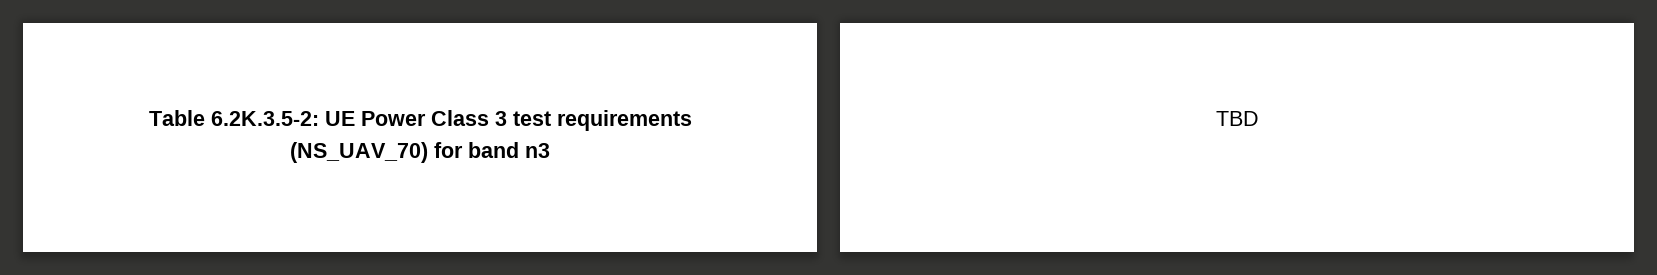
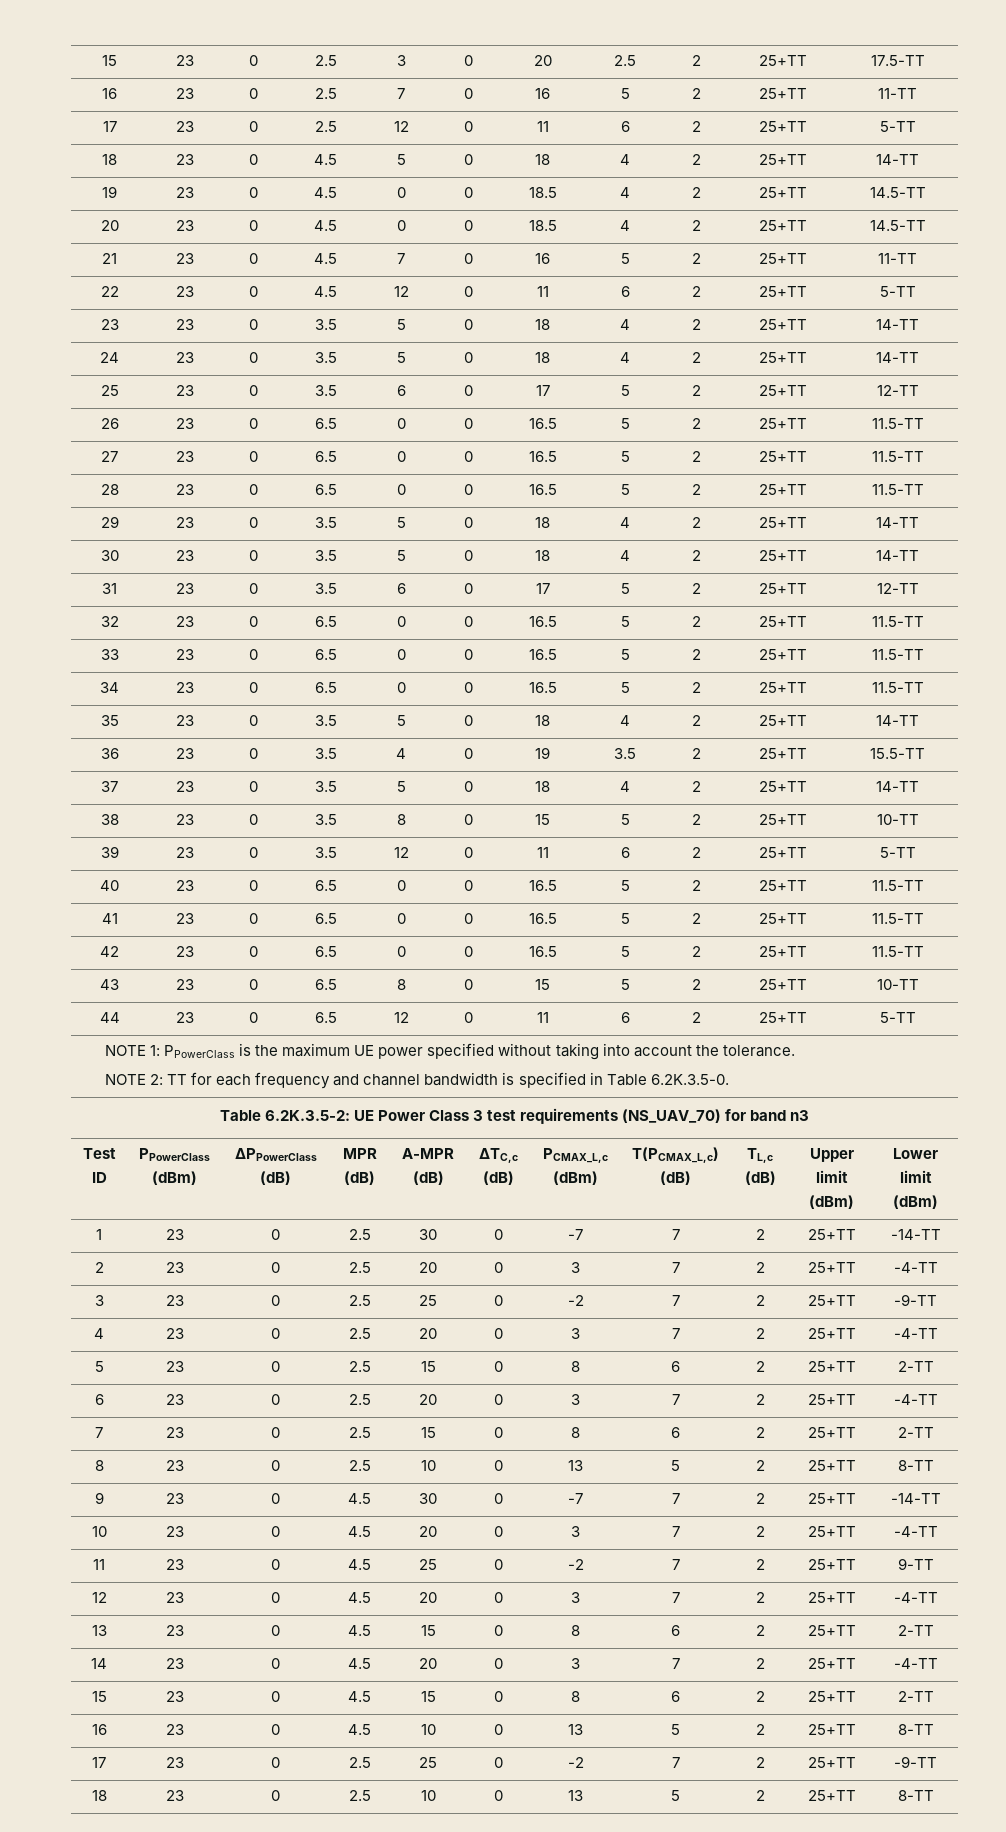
(148, 118) none -> [102,55,117,66] [175,55,194,66] [249,55,258,66] [314,55,337,66] [396,55,406,66] [463,55,473,66] [533,55,552,66] [614,55,636,66] [692,55,701,66] [759,55,807,66] [870,55,925,66] [102,88,117,99] [175,88,194,99] [249,88,258,99] [314,88,337,99] [397,88,405,99] [463,88,473,99] [535,88,550,99] [620,88,630,99] [692,88,701,99] [759,88,807,99] [878,88,917,99] [102,121,117,132] [175,121,194,132] [249,121,258,132] [314,121,337,132] [393,121,409,132] [463,121,473,132] [536,121,549,132] [620,121,630,132] [692,121,701,132] [759,121,807,132] [879,121,916,132] [102,154,117,165] [175,154,194,165] [249,154,258,165] [314,154,337,165] [396,154,406,165] [463,154,473,165] [535,154,550,165] [620,154,630,165] [692,154,701,165] [759,154,807,165] [876,154,919,165] [102,186,117,198] [175,187,194,198] [249,187,258,198] [314,187,337,198] [396,187,406,198] [463,187,473,198] [528,187,557,198] [620,187,630,198] [692,187,701,198] [759,187,807,198] [869,187,926,198] [100,220,119,231] [175,220,194,231] [249,220,258,231] [314,220,337,231] [396,220,406,231] [463,220,473,231] [528,220,557,231] [620,220,630,231] [692,220,701,231] [759,220,807,231] [869,220,926,231] [102,253,117,264] [175,253,194,264] [249,253,258,264] [314,253,337,264] [397,253,405,264] [463,253,473,264] [535,253,550,264] [620,253,630,264] [692,253,701,264] [759,253,807,264] [878,253,917,264] [100,286,119,297] [175,286,194,297] [249,286,258,297] [314,286,337,297] [393,286,409,297] [463,286,473,297] [536,286,549,297] [620,286,630,297] [692,286,701,297] [759,286,807,297] [879,286,916,297] [100,319,119,330] [175,319,194,330] [249,319,258,330] [314,319,337,330] [396,319,406,330] [463,319,473,330] [535,319,550,330] [620,319,630,330] [692,319,701,330] [759,319,807,330] [876,319,919,330] [100,352,119,363] [175,352,194,363] [249,352,258,363] [314,352,337,363] [396,352,406,363] [463,352,473,363] [535,352,550,363] [620,352,630,363] [692,352,701,363] [759,352,807,363] [876,352,919,363] [100,385,119,396] [175,385,194,396] [249,385,258,396] [314,385,337,396] [396,385,406,396] [463,385,473,396] [535,385,550,396] [620,385,630,396] [692,385,701,396] [759,385,807,396] [876,385,919,396] [100,418,119,429] [175,418,194,429] [249,418,258,429] [314,418,337,429] [396,418,406,429] [463,418,473,429] [528,418,557,429] [620,418,630,429] [692,418,701,429] [759,418,807,429] [871,418,924,429] [101,451,118,462] [175,451,194,462] [249,451,258,462] [314,451,337,462] [396,451,406,462] [463,451,473,462] [528,451,557,462] [620,451,630,462] [692,451,701,462] [759,451,807,462] [871,451,924,462] [100,484,119,495] [175,484,194,495] [249,484,258,495] [314,484,337,495] [396,484,406,495] [463,484,473,495] [528,484,557,495] [620,484,630,495] [692,484,701,495] [759,484,807,495] [871,484,924,495] [100,516,119,528] [175,517,194,528] [249,517,258,528] [314,517,337,528] [396,517,406,528] [463,517,473,528] [535,517,550,528] [620,517,630,528] [692,517,701,528] [759,517,807,528] [876,517,919,528] [100,550,119,561] [175,550,194,561] [249,550,258,561] [314,550,337,561] [396,550,406,561] [463,550,473,561] [535,550,550,561] [620,550,630,561] [692,550,701,561] [759,550,807,561] [876,550,919,561] [102,583,117,594] [175,583,194,594] [249,583,258,594] [314,583,337,594] [396,583,406,594] [463,583,473,594] [535,583,550,594] [620,583,630,594] [692,583,701,594] [759,583,807,594] [876,583,919,594] [100,616,119,627] [175,616,194,627] [249,616,258,627] [314,616,337,627] [396,616,406,627] [463,616,473,627] [528,616,557,627] [620,616,630,627] [692,616,701,627] [759,616,807,627] [871,616,924,627] [100,649,119,660] [175,649,194,660] [249,649,258,660] [314,649,337,660] [396,649,406,660] [463,649,473,660] [528,649,557,660] [620,649,630,660] [692,649,701,660] [759,649,807,660] [871,649,924,660] [100,682,119,693] [175,682,194,693] [249,682,258,693] [314,682,337,693] [396,682,406,693] [463,682,473,693] [528,682,557,693] [620,682,630,693] [692,682,701,693] [759,682,807,693] [871,682,924,693] [100,715,119,726] [175,715,194,726] [249,715,258,726] [314,715,337,726] [396,715,406,726] [463,715,473,726] [535,715,550,726] [620,715,630,726] [692,715,701,726] [759,715,807,726] [876,715,919,726] [100,748,119,759] [175,748,194,759] [249,748,258,759] [314,748,337,759] [396,748,406,759] [463,748,473,759] [535,747,550,759] [614,748,636,759] [692,748,701,759] [759,748,807,759] [870,748,925,759] [101,781,118,792] [175,781,194,792] [249,781,258,792] [314,781,337,792] [396,781,406,792] [463,781,473,792] [535,781,550,792] [620,781,630,792] [692,781,701,792] [759,781,807,792] [876,781,919,792] [100,814,119,825] [175,814,194,825] [249,814,258,825] [314,814,337,825] [396,814,406,825] [463,814,473,825] [535,814,550,825] [620,814,630,825] [692,814,701,825] [759,814,807,825] [876,814,919,825] [100,846,119,858] [175,847,194,858] [249,847,258,858] [314,847,337,858] [393,847,409,858] [463,847,473,858] [536,847,549,858] [620,847,630,858] [692,847,701,858] [759,847,807,858] [879,847,916,858] [100,880,119,891] [175,880,194,891] [249,880,258,891] [314,880,337,891] [396,880,406,891] [463,880,473,891] [528,880,557,891] [620,880,630,891] [692,880,701,891] [759,880,807,891] [871,880,924,891] [101,913,118,924] [175,913,194,924] [249,913,258,924] [314,913,337,924] [396,913,406,924] [463,913,473,924] [528,913,557,924] [620,913,630,924] [692,913,701,924] [759,913,807,924] [871,913,924,924] [100,946,119,957] [175,946,194,957] [249,946,258,957] [314,946,337,957] [396,946,406,957] [463,946,473,957] [528,946,557,957] [620,946,630,957] [692,946,701,957] [759,946,807,957] [871,946,924,957] [100,979,119,990] [175,979,194,990] [249,979,258,990] [314,979,337,990] [396,979,406,990] [463,979,473,990] [535,979,550,990] [620,979,630,990] [692,979,701,990] [759,979,807,990] [876,979,919,990] [99,1012,120,1023] [175,1012,194,1023] [249,1012,258,1023] [314,1012,337,1023] [393,1012,409,1023] [463,1012,473,1023] [536,1012,549,1023] [620,1012,630,1023] [692,1012,701,1023] [759,1012,807,1023] [879,1012,916,1023] [104,1043,795,1060] [104,1072,729,1089] 15 | 23 | 0 | 2.5 | 3 | 0 | 20 | 2.5 | 2 | 25+TT | 17.5-TT // 16 | 23 | 0 | 2.5 | 7 | 0 | 16 | 5 | 2 | 25+TT | 11-TT // 17 | 23 | 0 | 2.5 | 12 | 0 | 11 | 6 | 2 | 25+TT | 5-TT // 18 | 23 | 0 | 4.5 | 5 | 0 | 18 | 4 | 2 | 25+TT | 14-TT // 19 | 23 | 0 | 4.5 | 0 | 0 | 18.5 | 4 | 2 | 25+TT | 14.5-TT // 20 | 23 | 0 | 4.5 | 0 | 0 | 18.5 | 4 | 2 | 25+TT | 14.5-TT // 21 | 23 | 0 | 4.5 | 7 | 0 | 16 | 5 | 2 | 25+TT | 11-TT // 22 | 23 | 0 | 4.5 | 12 | 0 | 11 | 6 | 2 | 25+TT | 5-TT // 23 | 23 | 0 | 3.5 | 5 | 0 | 18 | 4 | 2 | 25+TT | 14-TT // 24 | 23 | 0 | 3.5 | 5 | 0 | 18 | 4 | 2 | 25+TT | 14-TT // 25 | 23 | 0 | 3.5 | 6 | 0 | 17 | 5 | 2 | 25+TT | 12-TT // 26 | 23 | 0 | 6.5 | 0 | 0 | 16.5 | 5 | 2 | 25+TT | 11.5-TT // 27 | 23 | 0 | 6.5 | 0 | 0 | 16.5 | 5 | 2 | 25+TT | 11.5-TT // 28 | 23 | 0 | 6.5 | 0 | 0 | 16.5 | 5 | 2 | 25+TT | 11.5-TT // 29 | 23 | 0 | 3.5 | 5 | 0 | 18 | 4 | 2 | 25+TT | 14-TT // 30 | 23 | 0 | 3.5 | 5 | 0 | 18 | 4 | 2 | 25+TT | 14-TT // 31 | 23 | 0 | 3.5 | 6 | 0 | 17 | 5 | 2 | 25+TT | 12-TT // 32 | 23 | 0 | 6.5 | 0 | 0 | 16.5 | 5 | 2 | 25+TT | 11.5-TT // 33 | 23 | 0 | 6.5 | 0 | 0 | 16.5 | 5 | 2 | 25+TT | 11.5-TT // 34 | 23 | 0 | 6.5 | 0 | 0 | 16.5 | 5 | 2 | 25+TT | 11.5-TT // 35 | 23 | 0 | 3.5 | 5 | 0 | 18 | 4 | 2 | 25+TT | 14-TT // 36 | 23 | 0 | 3.5 | 4 | 0 | 19 | 3.5 | 2 | 25+TT | 15.5-TT // 37 | 23 | 0 | 3.5 | 5 | 0 | 18 | 4 | 2 | 25+TT | 14-TT // 38 | 23 | 0 | 3.5 | 8 | 0 | 15 | 5 | 2 | 25+TT | 10-TT // 39 | 23 | 0 | 3.5 | 12 | 0 | 11 | 6 | 2 | 25+TT | 5-TT // 40 | 23 | 0 | 6.5 | 0 | 0 | 16.5 | 5 | 2 | 25+TT | 11.5-TT // 41 | 23 | 0 | 6.5 | 0 | 0 | 16.5 | 5 | 2 | 25+TT | 11.5-TT // 42 | 23 | 0 | 6.5 | 0 | 0 | 16.5 | 5 | 2 | 25+TT | 11.5-TT // 43 | 23 | 0 | 6.5 | 8 | 0 | 15 | 5 | 2 | 25+TT | 10-TT // 44 | 23 | 0 | 6.5 | 12 | 0 | 11 | 6 | 2 | 25+TT | 5-TT // NOTE 1: PPowerClass is the maximum UE power specified without taking into account the tolerance. // NOTE 2: TT for each frequency and channel bandwidth is specified in Table 6.2K.3.5-0. //
[1215,111,1259,126] // TBD -> [82,1148,116,1159] [91,1172,107,1183] [139,1148,210,1161] [152,1171,197,1185] [234,1148,317,1161] [260,1171,291,1185] [342,1148,377,1159] [344,1171,375,1185] [402,1148,454,1159] [412,1171,444,1185] [478,1148,518,1163] [482,1171,514,1185] [543,1148,608,1163] [553,1171,598,1185] [632,1147,719,1163] [660,1171,691,1185] [747,1148,773,1163] [744,1171,776,1185] [809,1148,854,1162] [815,1170,848,1183] [809,1195,854,1209] [893,1148,938,1159] [899,1170,932,1183] [893,1195,938,1209] [96,1229,102,1240] [165,1229,184,1240] [271,1229,280,1240] [348,1229,371,1240] [419,1229,437,1240] [493,1229,503,1240] [568,1229,583,1240] [671,1229,680,1240] [755,1229,765,1240] [807,1229,856,1240] [890,1229,941,1240] [94,1262,104,1273] [165,1262,184,1273] [271,1262,280,1273] [348,1262,371,1273] [419,1262,437,1273] [493,1262,503,1273] [571,1262,580,1273] [671,1262,680,1273] [755,1262,765,1273] [807,1262,856,1273] [893,1262,938,1273] [94,1295,104,1306] [165,1295,184,1306] [271,1295,280,1306] [348,1295,371,1306] [419,1295,437,1306] [493,1295,503,1306] [567,1295,584,1306] [671,1295,680,1306] [755,1295,765,1306] [807,1295,856,1306] [894,1294,937,1306] [94,1328,104,1339] [165,1328,184,1339] [271,1328,280,1339] [348,1328,371,1339] [419,1328,437,1339] [493,1328,503,1339] [571,1328,580,1339] [671,1328,680,1339] [755,1328,765,1339] [807,1328,856,1339] [893,1328,938,1339] [94,1361,104,1372] [165,1361,184,1372] [271,1361,280,1372] [348,1361,371,1372] [420,1361,436,1372] [493,1361,503,1372] [571,1361,580,1372] [671,1361,680,1372] [755,1361,765,1372] [807,1361,856,1372] [897,1361,934,1372] [94,1394,104,1405] [165,1394,184,1405] [271,1394,280,1405] [348,1394,371,1405] [419,1394,437,1405] [493,1394,503,1405] [571,1394,580,1405] [671,1394,680,1405] [755,1394,765,1405] [807,1394,856,1405] [893,1394,938,1405] [95,1427,103,1438] [165,1427,184,1438] [271,1427,280,1438] [348,1427,371,1438] [420,1427,436,1438] [493,1427,503,1438] [571,1427,580,1438] [671,1427,680,1438] [755,1427,765,1438] [807,1427,856,1438] [897,1427,934,1438] [94,1460,104,1471] [165,1460,184,1471] [271,1460,280,1471] [348,1460,371,1471] [420,1460,436,1471] [493,1460,503,1471] [568,1460,583,1471] [671,1460,680,1471] [755,1460,765,1471] [807,1460,856,1471] [897,1460,934,1471] [94,1492,104,1504] [165,1493,184,1504] [271,1493,280,1504] [348,1493,371,1504] [419,1493,437,1504] [493,1493,503,1504] [568,1493,583,1504] [671,1493,680,1504] [755,1493,765,1504] [807,1493,856,1504] [890,1493,941,1504] [91,1526,107,1537] [165,1526,184,1537] [271,1526,280,1537] [348,1526,371,1537] [419,1526,437,1537] [493,1526,503,1537] [571,1526,580,1537] [671,1526,680,1537] [755,1526,765,1537] [807,1526,856,1537] [893,1526,938,1537] [93,1559,105,1570] [165,1559,184,1570] [271,1559,280,1570] [348,1559,371,1570] [419,1559,437,1570] [493,1559,503,1570] [567,1559,584,1570] [671,1559,680,1570] [755,1559,765,1570] [807,1559,856,1570] [897,1558,934,1570] [91,1592,107,1603] [165,1592,184,1603] [271,1592,280,1603] [348,1592,371,1603] [419,1592,437,1603] [493,1592,503,1603] [571,1592,580,1603] [671,1592,680,1603] [755,1592,765,1603] [807,1592,856,1603] [893,1592,938,1603] [91,1625,107,1636] [165,1625,184,1636] [271,1625,280,1636] [348,1625,371,1636] [420,1625,436,1636] [493,1625,503,1636] [571,1625,580,1636] [671,1625,680,1636] [755,1625,765,1636] [807,1625,856,1636] [897,1625,934,1636] [91,1658,107,1669] [165,1658,184,1669] [271,1658,280,1669] [348,1658,371,1669] [419,1658,437,1669] [493,1658,503,1669] [571,1658,580,1669] [671,1658,680,1669] [755,1658,765,1669] [807,1658,856,1669] [893,1658,938,1669] [91,1691,107,1702] [165,1691,184,1702] [271,1691,280,1702] [348,1691,371,1702] [420,1691,436,1702] [493,1691,503,1702] [571,1691,580,1702] [671,1691,680,1702] [755,1691,765,1702] [807,1691,856,1702] [897,1691,934,1702] [91,1724,107,1735] [165,1724,184,1735] [271,1724,280,1735] [348,1724,371,1735] [420,1724,436,1735] [493,1724,503,1735] [568,1724,583,1735] [671,1724,680,1735] [755,1724,765,1735] [807,1724,856,1735] [897,1724,934,1735] [92,1757,106,1768] [165,1757,184,1768] [271,1757,280,1768] [348,1757,371,1768] [419,1757,437,1768] [493,1757,503,1768] [567,1757,584,1768] [671,1757,680,1768] [755,1757,765,1768] [807,1757,856,1768] [894,1756,937,1768] [91,1790,107,1801] [165,1790,184,1801] [271,1790,280,1801] [348,1790,371,1801] [420,1790,436,1801] [493,1790,503,1801] [568,1790,583,1801] [671,1790,680,1801] [755,1790,765,1801] [807,1790,856,1801] [897,1790,934,1801] // Test ID | PPowerClass (dBm) | ΔPPowerClass (dB) | MPR (dB) | A-MPR (dB) | ΔTC,c (dB) | PCMAX_L,c (dBm) | T(PCMAX_L,c) (dB) | TL,c (dB) | Upper limit (dBm) | Lower limit (dBm) // 1 | 23 | 0 | 2.5 | 30 | 0 | -7 | 7 | 2 | 25+TT | -14-TT // 2 | 23 | 0 | 2.5 | 20 | 0 | 3 | 7 | 2 | 25+TT | -4-TT // 3 | 23 | 0 | 2.5 | 25 | 0 | -2 | 7 | 2 | 25+TT | -9-TT // 4 | 23 | 0 | 2.5 | 20 | 0 | 3 | 7 | 2 | 25+TT | -4-TT // 5 | 23 | 0 | 2.5 | 15 | 0 | 8 | 6 | 2 | 25+TT | 2-TT // 6 | 23 | 0 | 2.5 | 20 | 0 | 3 | 7 | 2 | 25+TT | -4-TT // 7 | 23 | 0 | 2.5 | 15 | 0 | 8 | 6 | 2 | 25+TT | 2-TT // 8 | 23 | 0 | 2.5 | 10 | 0 | 13 | 5 | 2 | 25+TT | 8-TT // 9 | 23 | 0 | 4.5 | 30 | 0 | -7 | 7 | 2 | 25+TT | -14-TT // 10 | 23 | 0 | 4.5 | 20 | 0 | 3 | 7 | 2 | 25+TT | -4-TT // 11 | 23 | 0 | 4.5 | 25 | 0 | -2 | 7 | 2 | 25+TT | 9-TT // 12 | 23 | 0 | 4.5 | 20 | 0 | 3 | 7 | 2 | 25+TT | -4-TT // 13 | 23 | 0 | 4.5 | 15 | 0 | 8 | 6 | 2 | 25+TT | 2-TT // 14 | 23 | 0 | 4.5 | 20 | 0 | 3 | 7 | 2 | 25+TT | -4-TT // 15 | 23 | 0 | 4.5 | 15 | 0 | 8 | 6 | 2 | 25+TT | 2-TT // 16 | 23 | 0 | 4.5 | 10 | 0 | 13 | 5 | 2 | 25+TT | 8-TT // 17 | 23 | 0 | 2.5 | 25 | 0 | -2 | 7 | 2 | 25+TT | -9-TT // 18 | 23 | 0 | 2.5 | 10 | 0 | 13 | 5 | 2 | 25+TT | 8-TT

